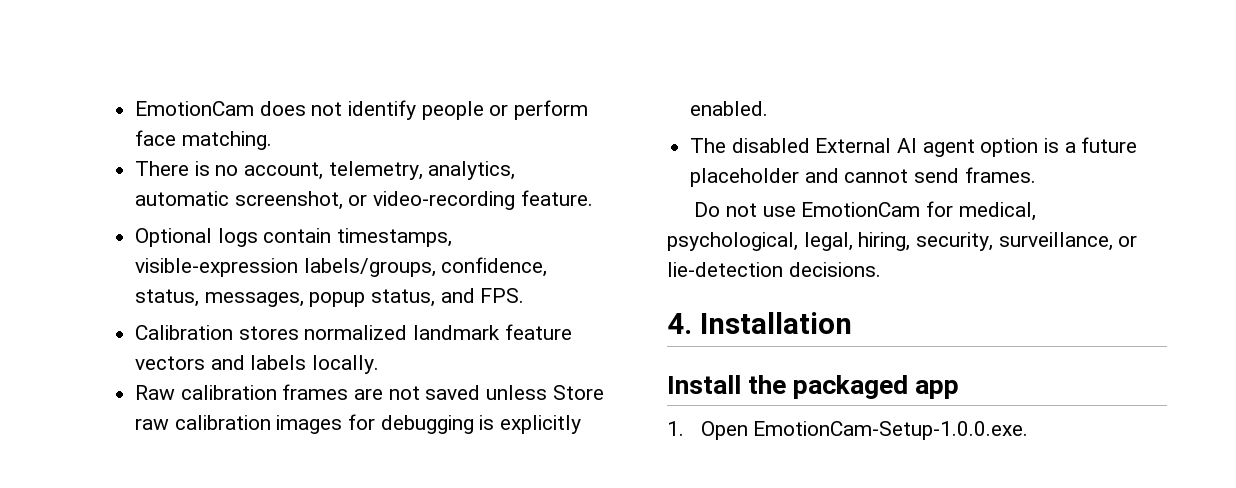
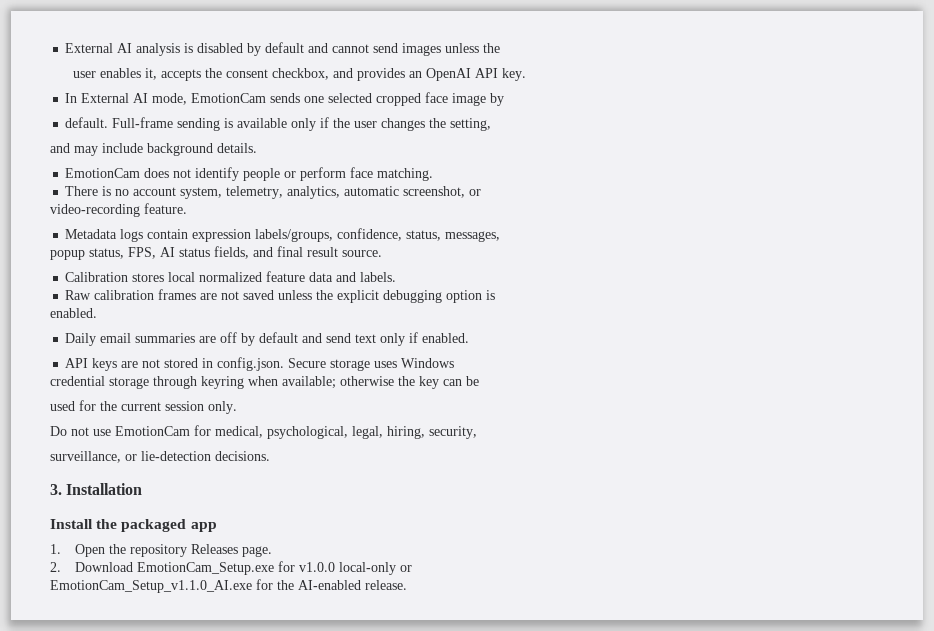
(135, 108) none -> [65,42,501,56] [73,68,527,81] [65,92,505,106] [65,117,492,131] [50,143,257,156] External AI analysis is disabled by default and cannot send images unless the // user enables it, accepts the consent checkbox, and provides an OpenAI API key. // In External AI mode, EmotionCam sends one selected cropped face image by // default. Full-frame sending is available only if the user changes the setting, // and may include background details. //
[244,162,324,180] account, -> [133,187,223,199] account system,
(368, 200) none -> (482, 192) //
[135,228,213,247] Optional -> [65,229,118,239] Metadata
[337,228,453,247] [135,258,299,277] timestamps, visible-expression -> [192,229,252,242] expression
(304, 299) none -> (501, 236) //
[440,288,525,303] [135,324,572,340] [135,355,380,374] and FPS. // Calibration stores normalized landmark feature vectors and labels locally. -> [128,246,382,259] [65,271,397,282] FPS, AI status fields, and final result source. // Calibration stores local normalized feature data and labels.
[552,385,604,400] [135,414,582,434] [690,101,769,116] [690,137,1138,157] [690,167,1036,187] Store raw calibration images for debugging is explicitly enabled. // The disabled External AI agent option is a future placeholder and cannot send frames. -> [316,290,496,303] [50,308,97,318] [65,332,470,346] [65,357,455,371] [50,376,479,389] [50,400,237,414] the explicit debugging option is // enabled. // Daily email summaries are off by default and send text only if enabled. // API keys are not stored in config.json. Secure storage uses Windows // credential storage through keyring when available; otherwise the key can be // used for the current session only.
(994, 241) none -> (477, 432) //
[667,313,692,334] 4. -> [50,484,62,495] 3.
[753,421,1029,440] EmotionCam-Setup-1.0.0.exe. -> [108,544,272,557] [50,561,412,575] [50,579,407,593] the repository Releases page. // 2. Download EmotionCam_Setup.exe for v1.0.0 local-only or // EmotionCam_Setup_v1.1.0_AI.exe for the AI-enabled release.

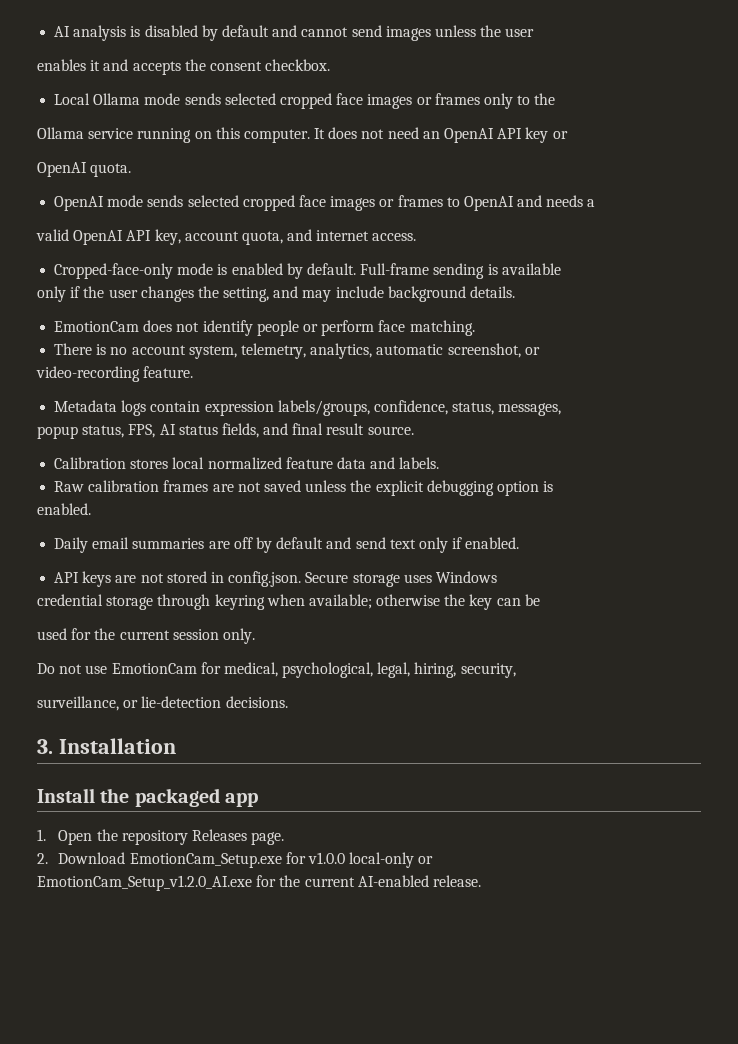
[65,43,114,53] External -> (54, 31) none
[73,68,527,81] [65,92,505,106] // user enables it, accepts the consent checkbox, and provides an OpenAI API key. // In External AI mode, EmotionCam sends one selected cropped face image by // -> [505,28,535,37] [37,59,331,75] [54,93,556,109] [37,127,568,143] [37,162,132,177] [54,195,596,211] [36,229,417,245] [54,263,303,279] user // enables it and accepts the consent checkbox. // Local Ollama mode sends selected cropped face images or frames only to the // Ollama service running on this computer. It does not need an OpenAI API key or // OpenAI quota. // OpenAI mode sends selected cropped face images or frames to OpenAI and needs a // valid OpenAI API key, account quota, and internet access. // Cropped-face-only mode is enabled by
(288, 123) none -> (561, 269) //
(492, 124) // -> (270, 294) none
[50,579,294,593] EmotionCam_Setup_v1.1.0_AI.exe for the -> [37,875,355,891] EmotionCam_Setup_v1.2.0_AI.exe for the current

